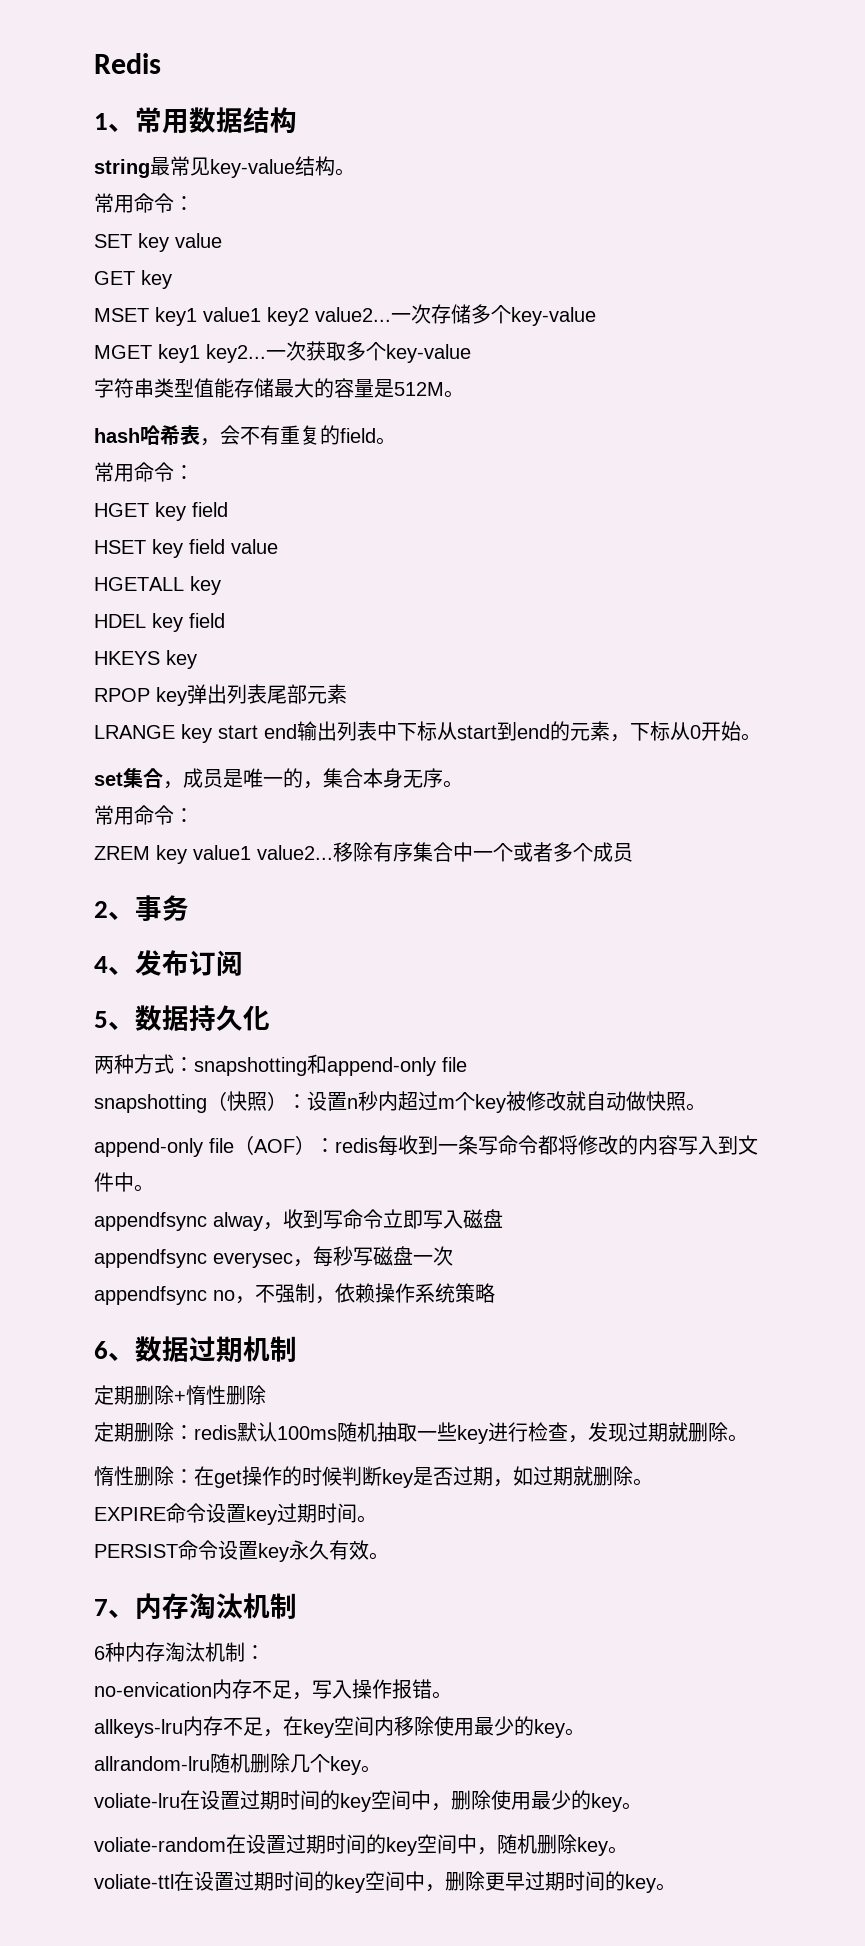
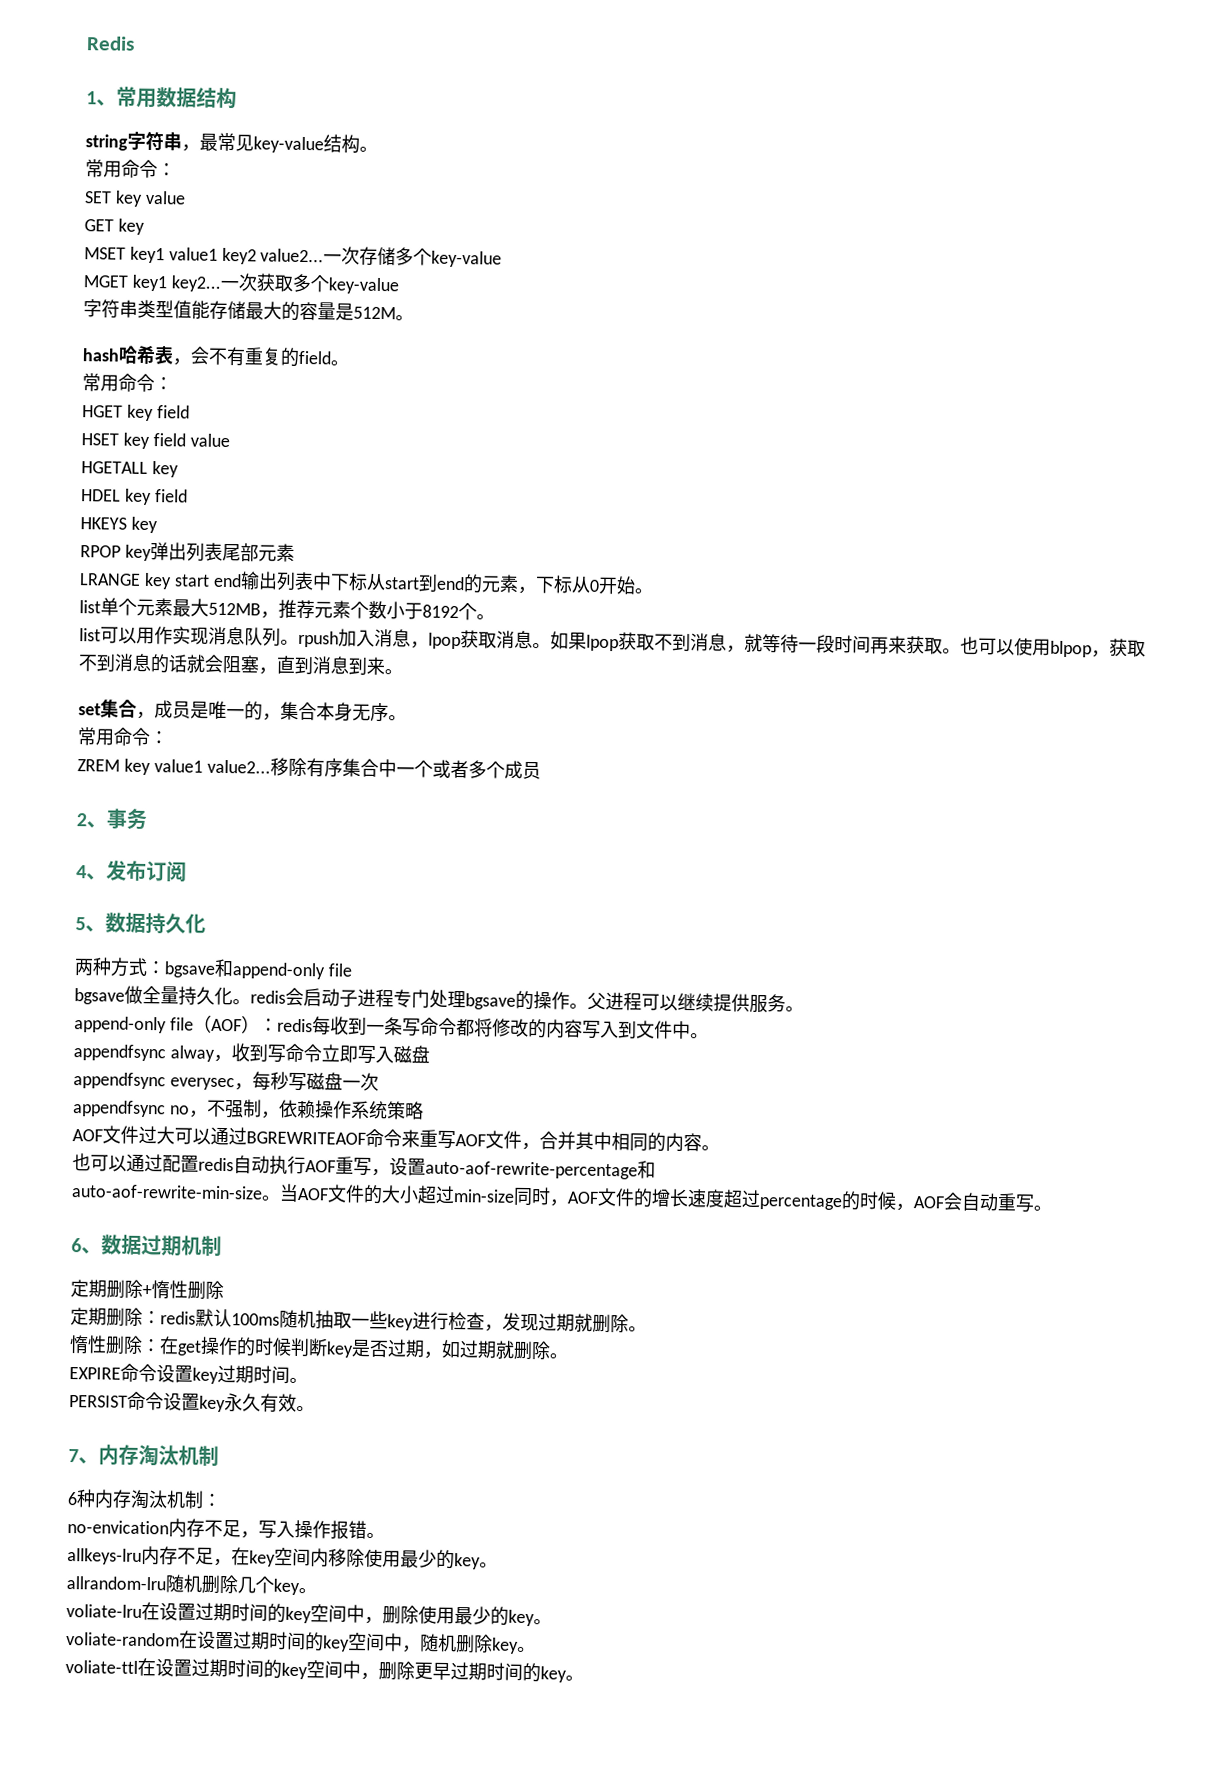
(150, 168) none -> [127,131,200,152] 字符串，
(761, 737) none -> [79,597,495,621] [79,626,1146,658] [78,653,403,676] // list单个元素最大512MB，推荐元素个数小于8192个。 // list可以用作实现消息队列。rpush加入消息，lpop获取消息。如果lpop获取不到消息，就等待一段时间再来获取。也可以使用blpop，获取不到消息的话就会阻塞，直到消息到来。
[194,1057,307,1076] snapshotting -> [164,961,216,978] bgsave
[94,1091,686,1113] snapshotting（快照）：设置n秒内超过m个key被修改就自动做快照 -> [74,985,786,1014] bgsave做全量持久化。redis会启动子进程专门处理bgsave的操作。父进程可以继续提供服务
(495, 1293) none -> [72,1125,720,1153] [72,1153,656,1180] [71,1183,1052,1213] // AOF文件过大可以通过BGREWRITEAOF命令来重写AOF文件，合并其中相同的内容。 // 也可以通过配置redis自动执行AOF重写，设置auto-aof-rewrite-percentage和 // auto-aof-rewrite-min-size。当AOF文件的大小超过min-size同时，AOF文件的增长速度超过percentage的时候，AOF会自动重写。

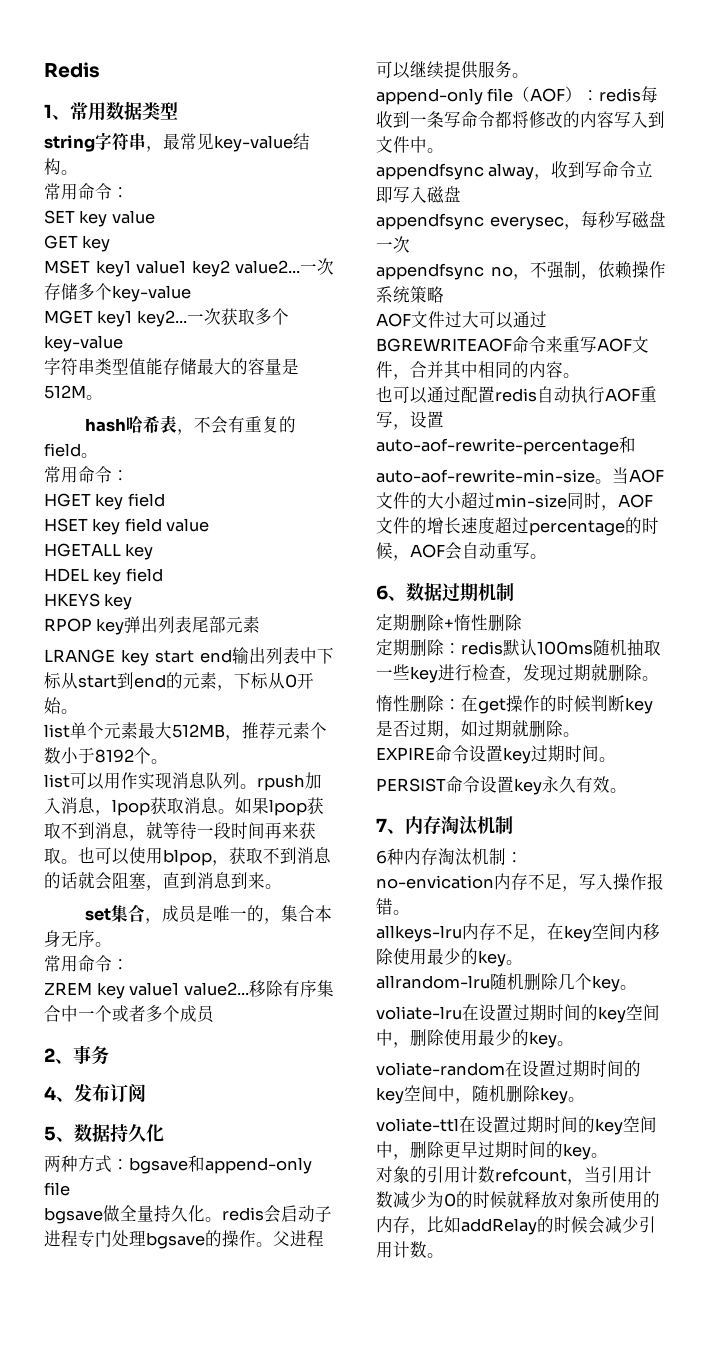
[196,87,237,110] 结构 -> [142,102,178,120] 类型
[190,346,228,365] 会不 -> [193,416,228,434] 不会
(584, 1678) none -> [376,1166,652,1185] [376,1191,660,1209] [376,1216,656,1235] [376,1241,444,1258] // 对象的引用计数refcount，当引用计数减少为0的时候就释放对象所使用的内存，比如addRelay的时候会减少引用计数。

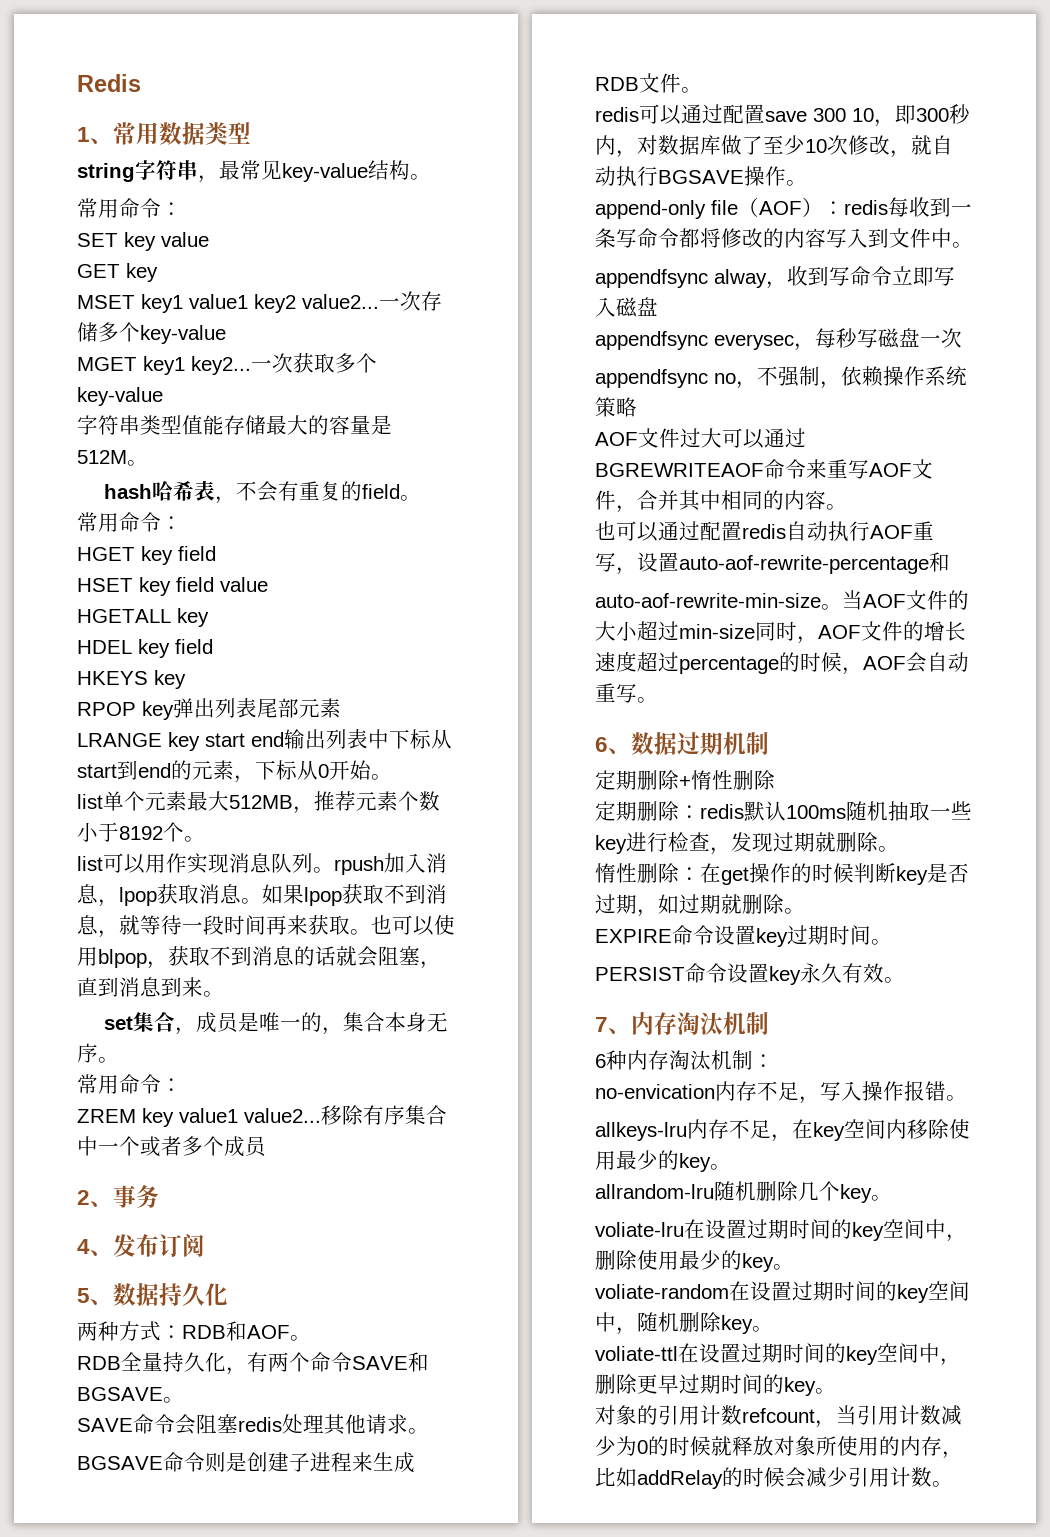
[129,1155,312,1174] [44,1182,70,1196] [44,1205,332,1224] [44,1230,324,1249] [376,61,512,79] bgsave和append-only file // bgsave做全量持久化。redis会启动子进程专门处理bgsave的操作。父进程可以继续提供服务 -> [182,1321,311,1341] [77,1352,429,1375] [77,1387,184,1403] [77,1414,429,1435] [77,1452,415,1473] [595,73,702,93] [595,104,970,127] [595,135,953,158] [595,166,786,187] RDB和AOF。 // RDB全量持久化，有两个命令SAVE和BGSAVE。 // SAVE命令会阻塞redis处理其他请求。 // BGSAVE命令则是创建子进程来生成RDB文件。 // redis可以通过配置save 300 10，即300秒内，对数据库做了至少10次修改，就自动执行BGSAVE操作

